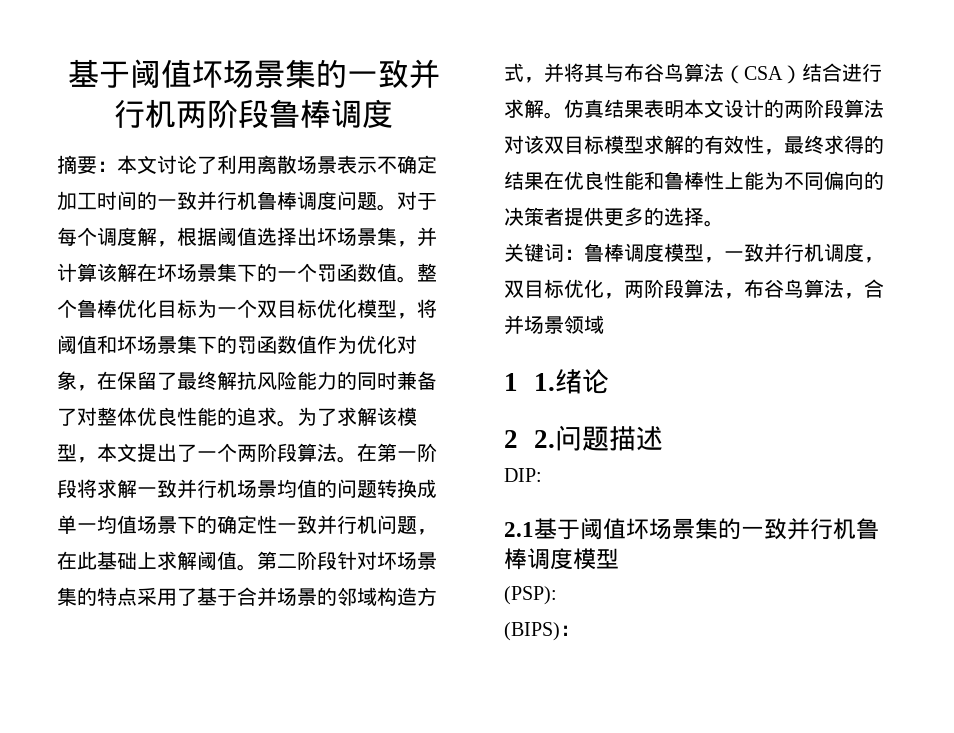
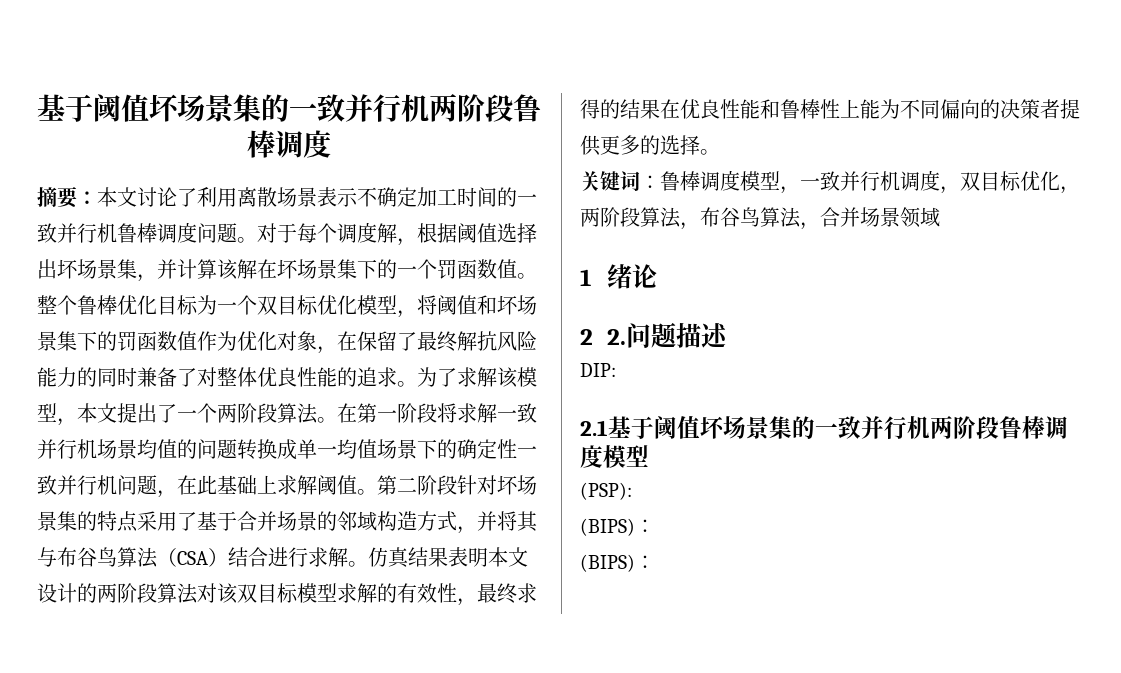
[534,373,556,391] 1. -> (591, 277) none
(856, 529) none -> [930,416,999,439] 两阶段
(580, 630) none -> [580,554,655,572] // (BIPS)：

